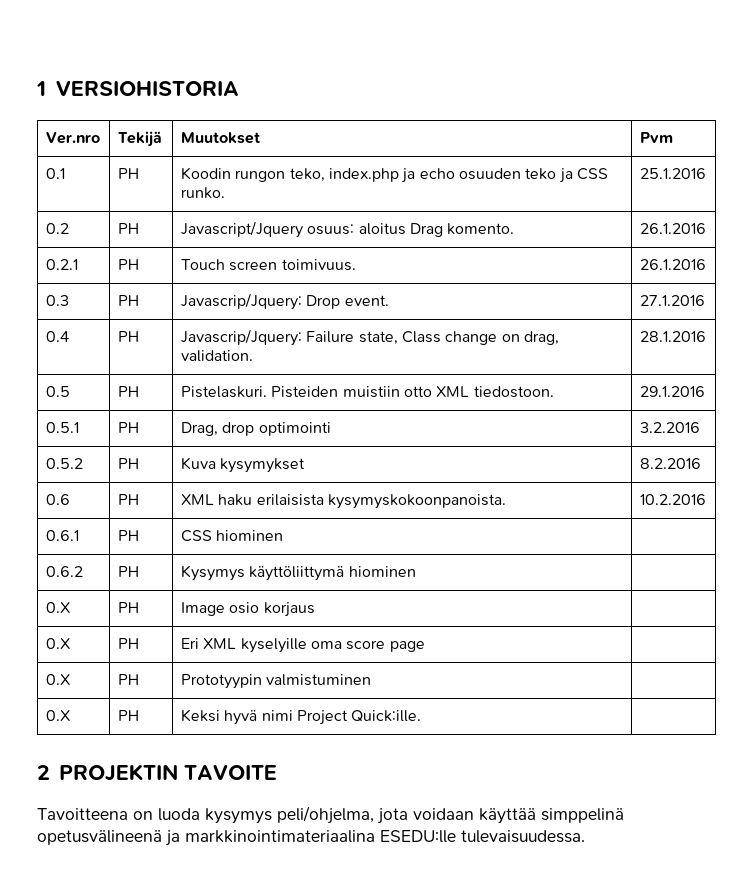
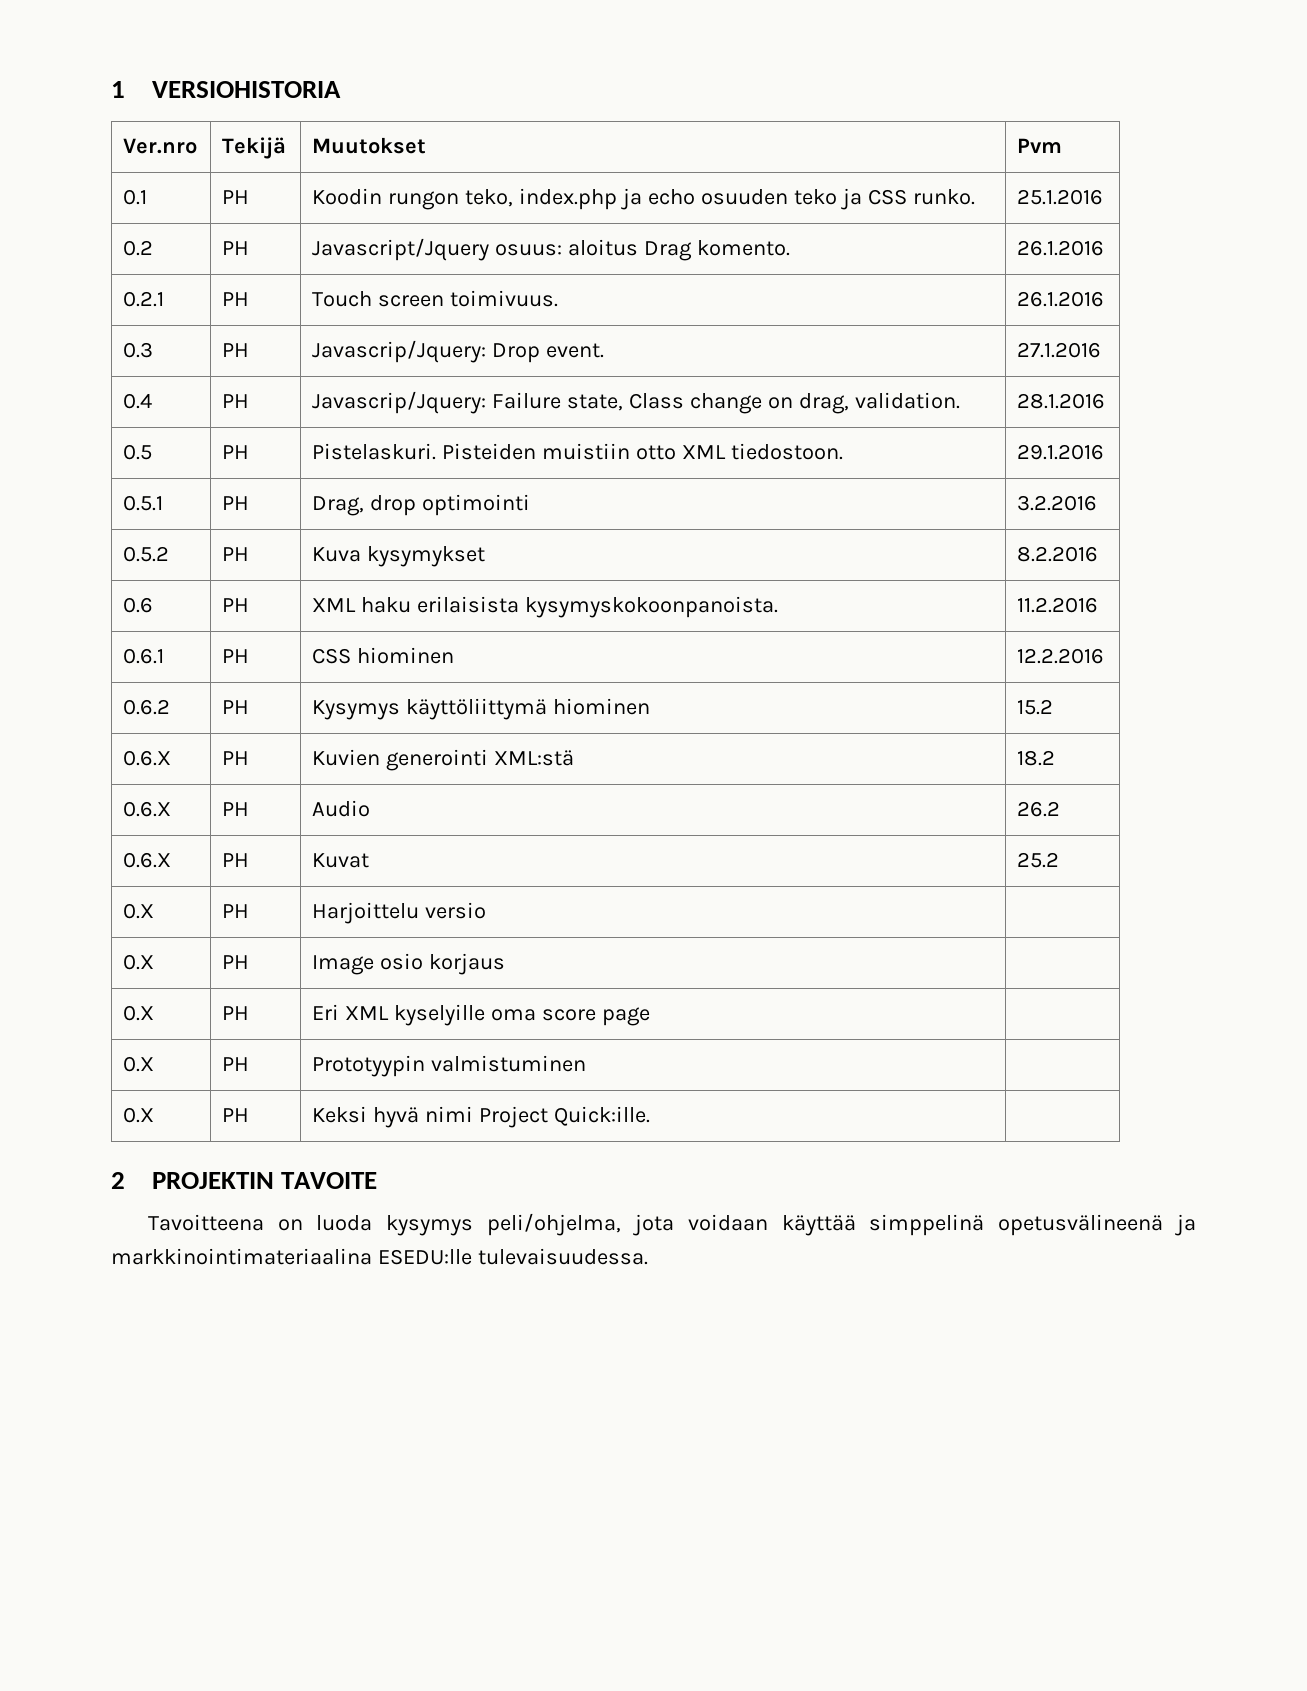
[639,494,706,505] 10.2.2016 -> [1017,597,1099,613] 11.2.2016
(284, 535) none -> [1017,648,1105,664] 12.2.2016
(416, 571) none -> [1017,699,1054,715] [123,750,172,766] [222,751,250,765] [312,749,575,771] [1017,750,1056,766] [123,801,172,817] [222,802,250,816] [312,800,371,817] [1017,801,1061,817] [123,852,172,868] [222,853,250,867] [312,853,370,868] [1017,852,1060,868] [123,903,155,919] [222,904,250,918] [312,902,487,924] | 15.2 // 0.6.X | PH | Kuvien generointi XML:stä | 18.2 // 0.6.X | PH | Audio | 26.2 // 0.6.X | PH | Kuvat | 25.2 // 0.X | PH | Harjoittelu versio

